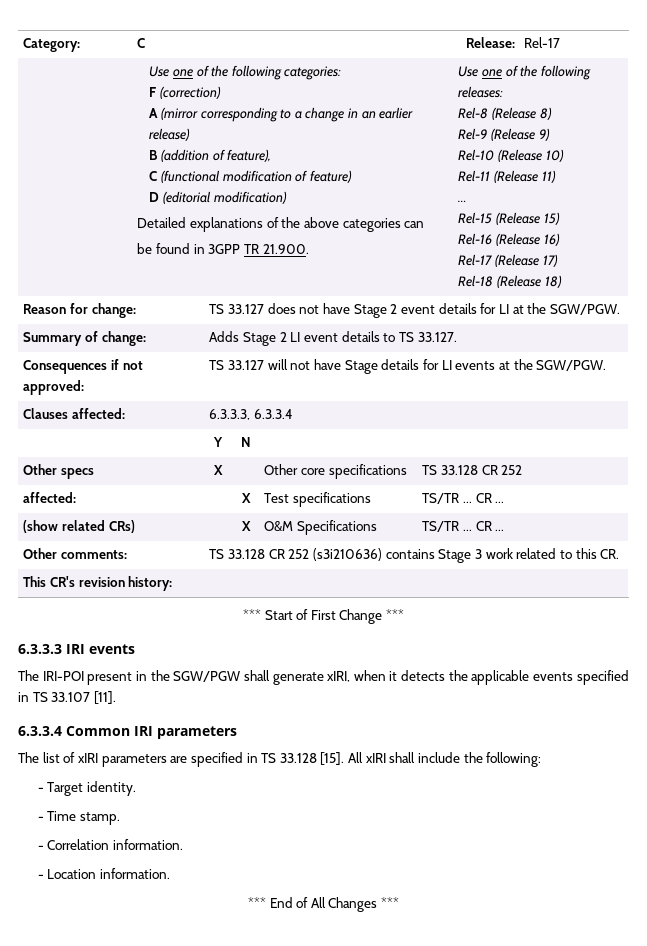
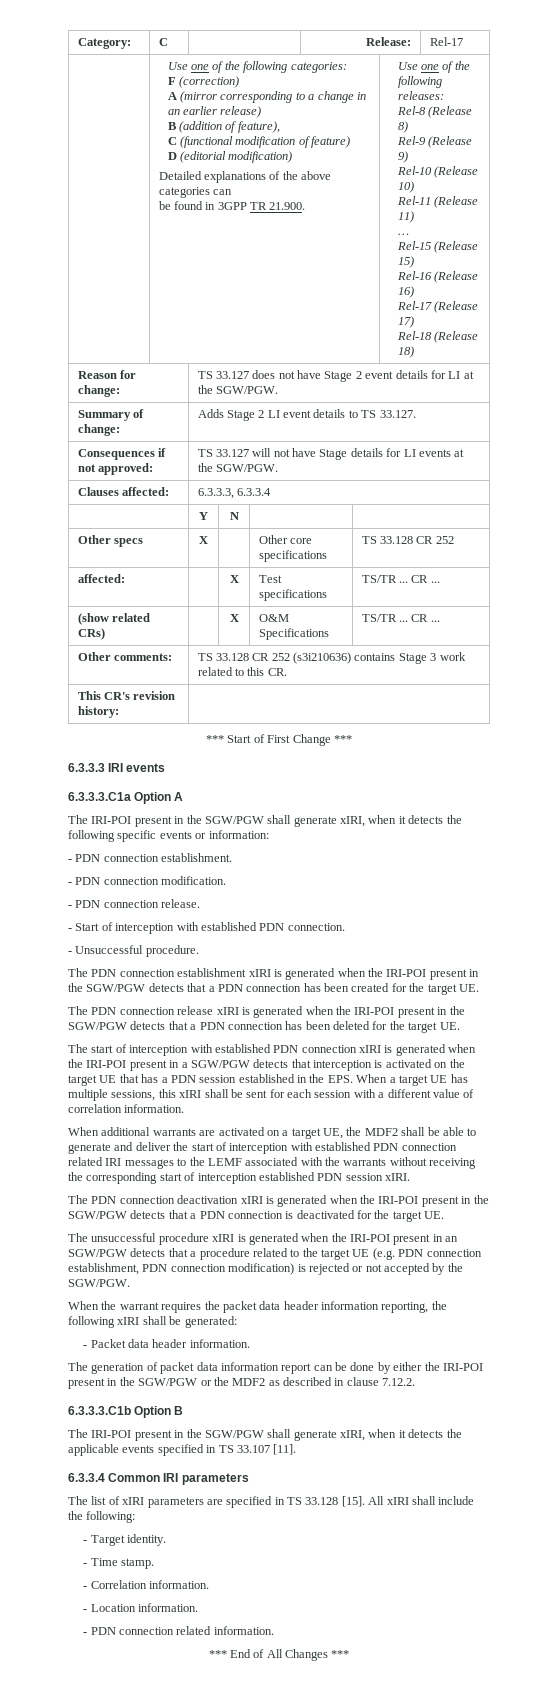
(135, 649) none -> [68,792,184,804] [68,815,462,827] [68,830,269,842] [68,853,233,862] [68,876,227,885] [68,899,201,908] [68,922,345,934] [68,945,199,957] [68,968,480,980] [68,983,479,995] [68,1006,465,1018] [68,1021,460,1033] [68,1044,477,1056] [68,1059,465,1071] [68,1074,468,1086] [68,1089,475,1101] [68,1104,185,1113] [68,1127,477,1139] [68,1142,457,1154] [68,1157,477,1169] [68,1172,410,1184] [68,1195,489,1207] [68,1210,445,1222] [68,1233,459,1245] [68,1248,482,1260] [68,1263,463,1275] [68,1279,130,1287] [68,1301,447,1313] [68,1316,237,1328] [83,1339,250,1348] [68,1362,483,1374] [68,1377,416,1389] [68,1406,184,1418] // 6.3.3.3.C1a Option A // The IRI-POI present in the SGW/PGW shall generate xIRI, when it detects the following specific events or information: // - PDN connection establishment. // - PDN connection modification. // - PDN connection release. // - Start of interception with established PDN connection. // - Unsuccessful procedure. // The PDN connection establishment xIRI is generated when the IRI-POI present in the SGW/PGW detects that a PDN connection has been created for the target UE. // The PDN connection release xIRI is generated when the IRI-POI present in the SGW/PGW detects that a PDN connection has been deleted for the target UE. // The start of interception with established PDN connection xIRI is generated when the IRI-POI present in a SGW/PGW detects that interception is activated on the target UE that has a PDN session established in the EPS. When a target UE has multiple sessions, this xIRI shall be sent for each session with a different value of correlation information. // When additional warrants are activated on a target UE, the MDF2 shall be able to generate and deliver the start of interception with established PDN connection related IRI messages to the LEMF associated with the warrants without receiving the corresponding start of interception established PDN session xIRI. // The PDN connection deactivation xIRI is generated when the IRI-POI present in the SGW/PGW detects that a PDN connection is deactivated for the target UE. // The unsuccessful procedure xIRI is generated when the IRI-POI present in an SGW/PGW detects that a procedure related to the target UE (e.g. PDN connection establishment, PDN connection modification) is rejected or not accepted by the SGW/PGW. // When the warrant requires the packet data header information reporting, the following xIRI shall be generated: // - Packet data header information. // The generation of packet data information report can be done by either the IRI-POI present in the SGW/PGW or the MDF2 as described in clause 7.12.2. // 6.3.3.3.C1b Option B
(171, 873) none -> [83,1626,274,1635] // - PDN connection related information.

